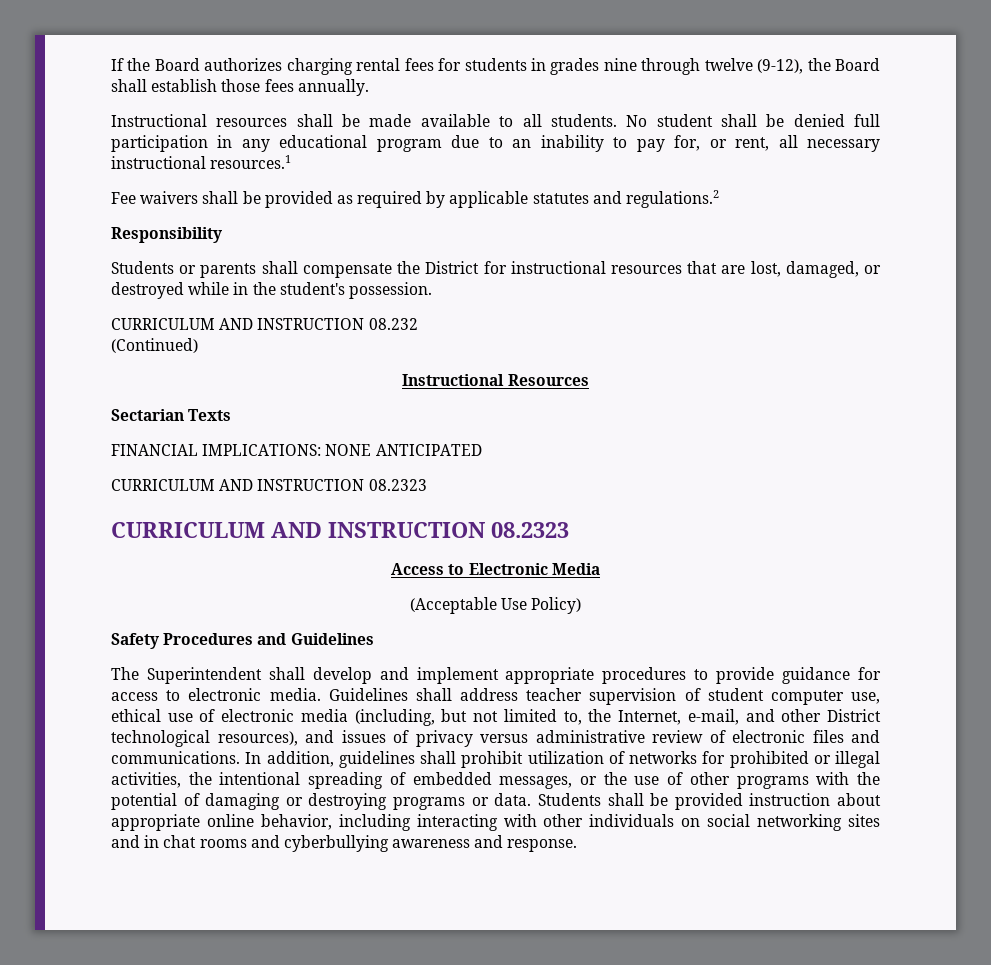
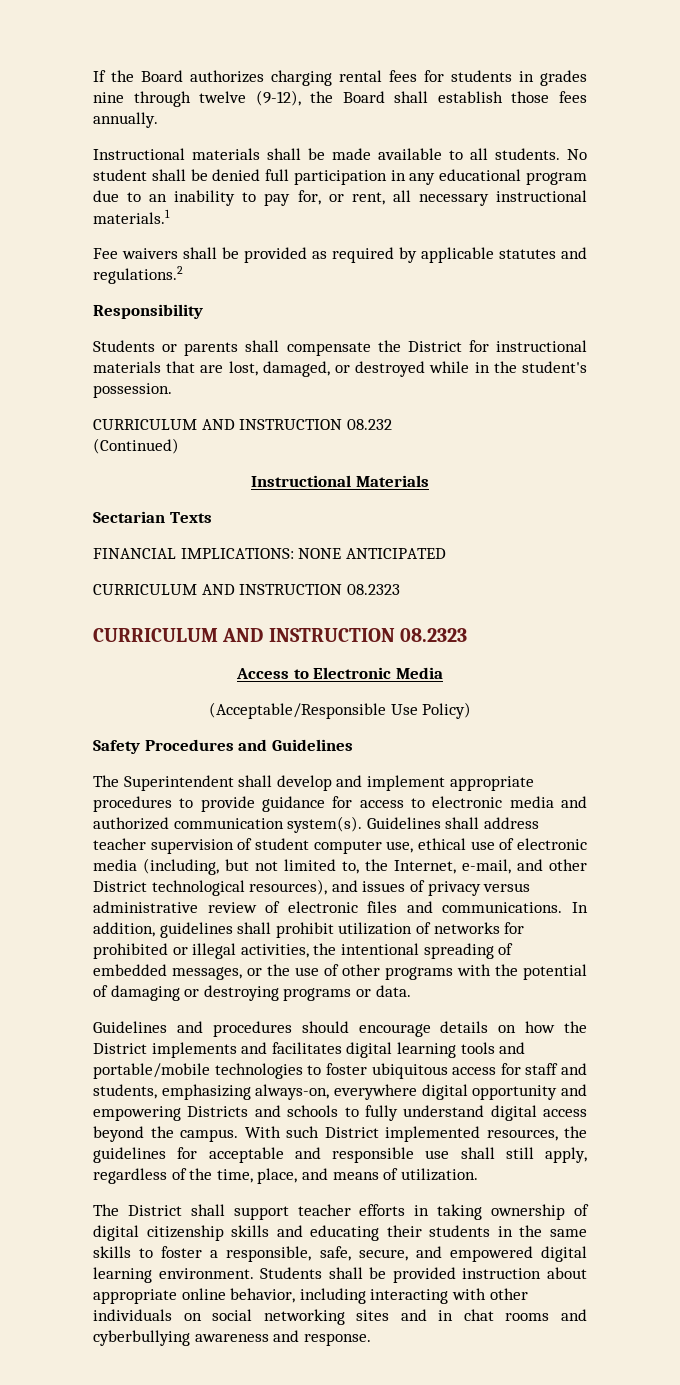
[216,118,288,127] resources -> [192,148,260,160] materials
[210,155,292,169] resources.1 -> [93,209,170,224] materials.1
[610,265,682,274] resources -> [93,361,161,373] materials
[507,374,589,386] Resources -> [355,475,429,487] Materials
[409,597,497,614] (Acceptable -> [208,702,386,719] (Acceptable/Responsible
[269,688,321,701] media. -> [509,796,587,808] [93,816,363,833] media and authorized communication system(s).
(532, 799) none -> [93,1021,587,1037] [93,1042,526,1058] [93,1063,587,1079] [93,1084,587,1100] [93,1105,587,1121] [93,1126,587,1142] [93,1147,587,1163] [93,1168,478,1184] [93,1204,590,1220] [93,1225,587,1241] [93,1246,587,1262] [93,1267,254,1283] // Guidelines and procedures should encourage details on how the District implements and facilitates digital learning tools and portable/mobile technologies to foster ubiquitous access for staff and students, emphasizing always-on, everywhere digital opportunity and empowering Districts and schools to fully understand digital access beyond the campus. With such District implemented resources, the guidelines for acceptable and responsible use shall still apply, regardless of the time, place, and means of utilization. // The District shall support teacher efforts in taking ownership of digital citizenship skills and educating their students in the same skills to foster a responsible, safe, secure, and empowered digital learning environment.

